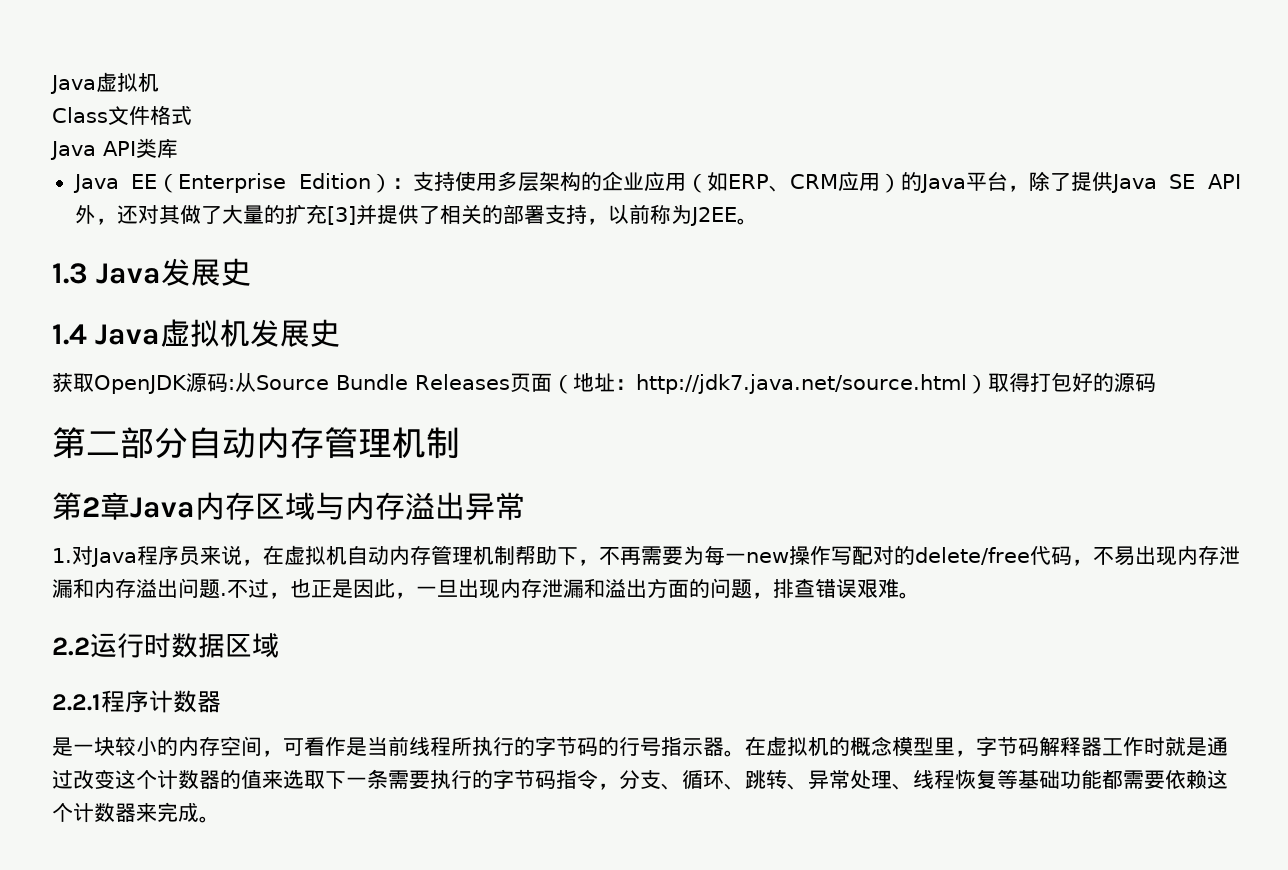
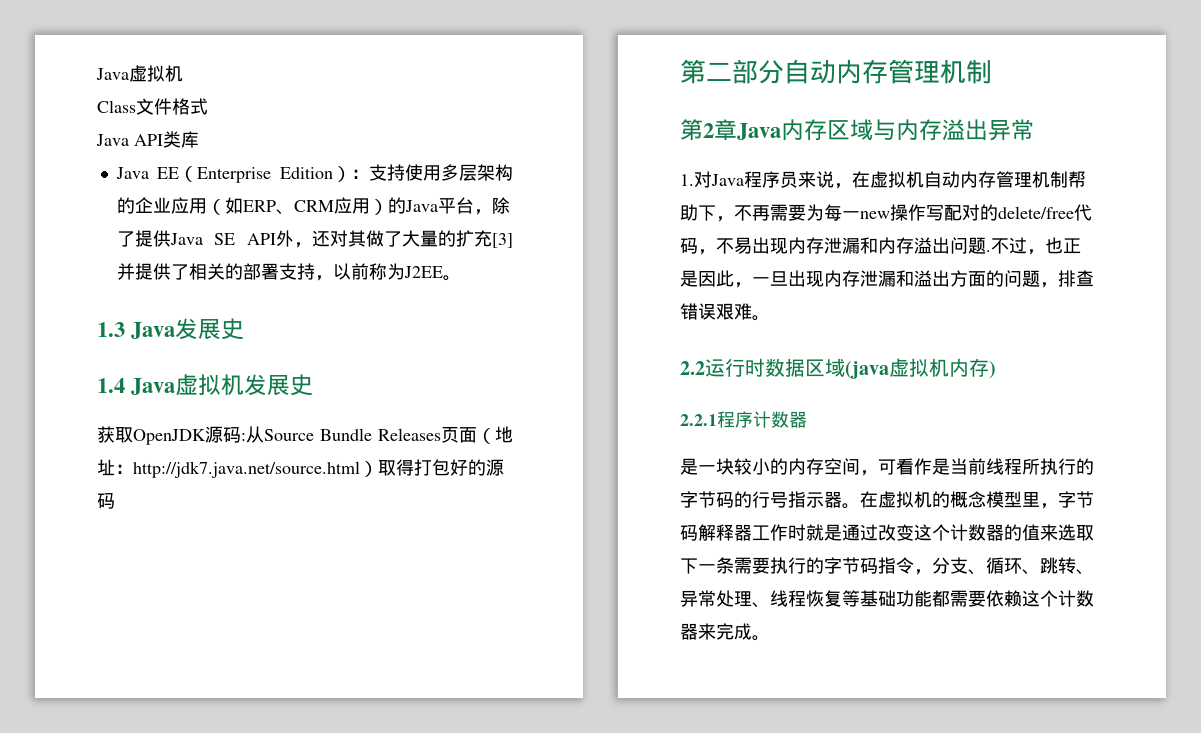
(279, 645) none -> [845,358,996,379] (java虚拟机内存)

